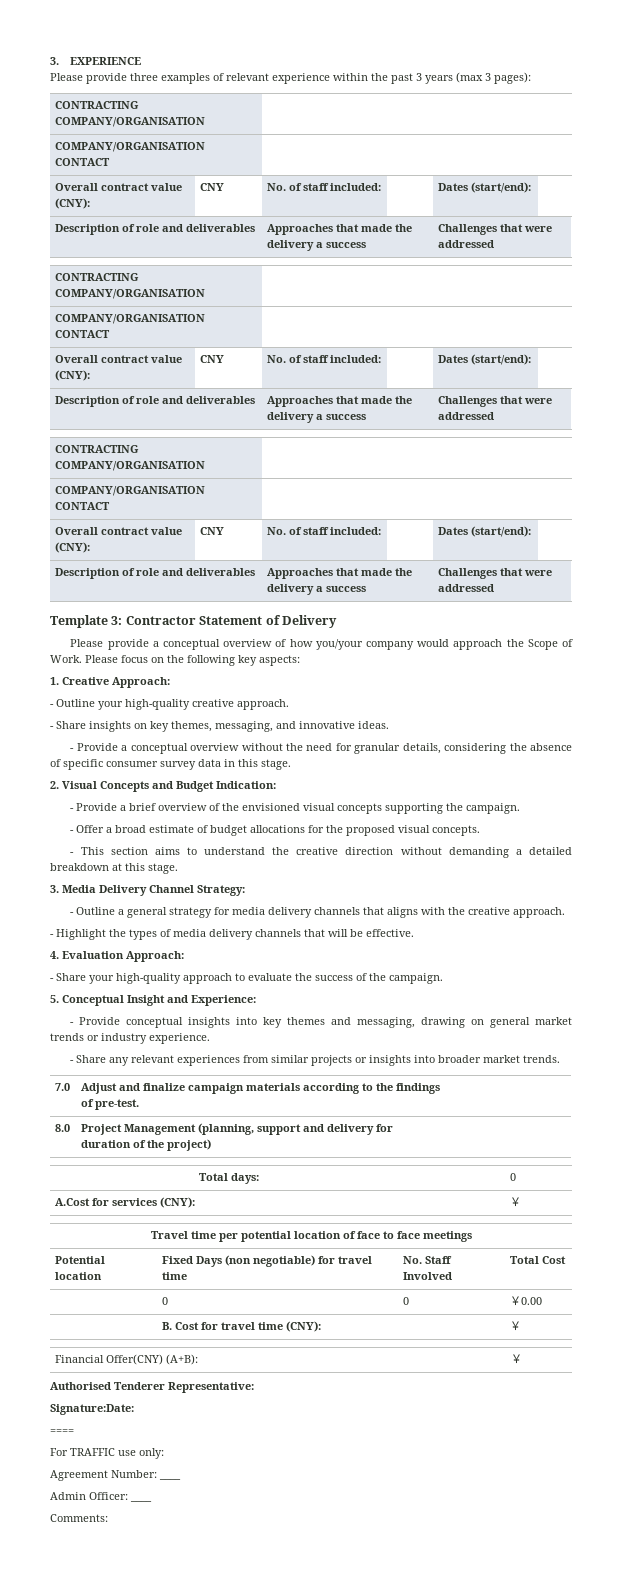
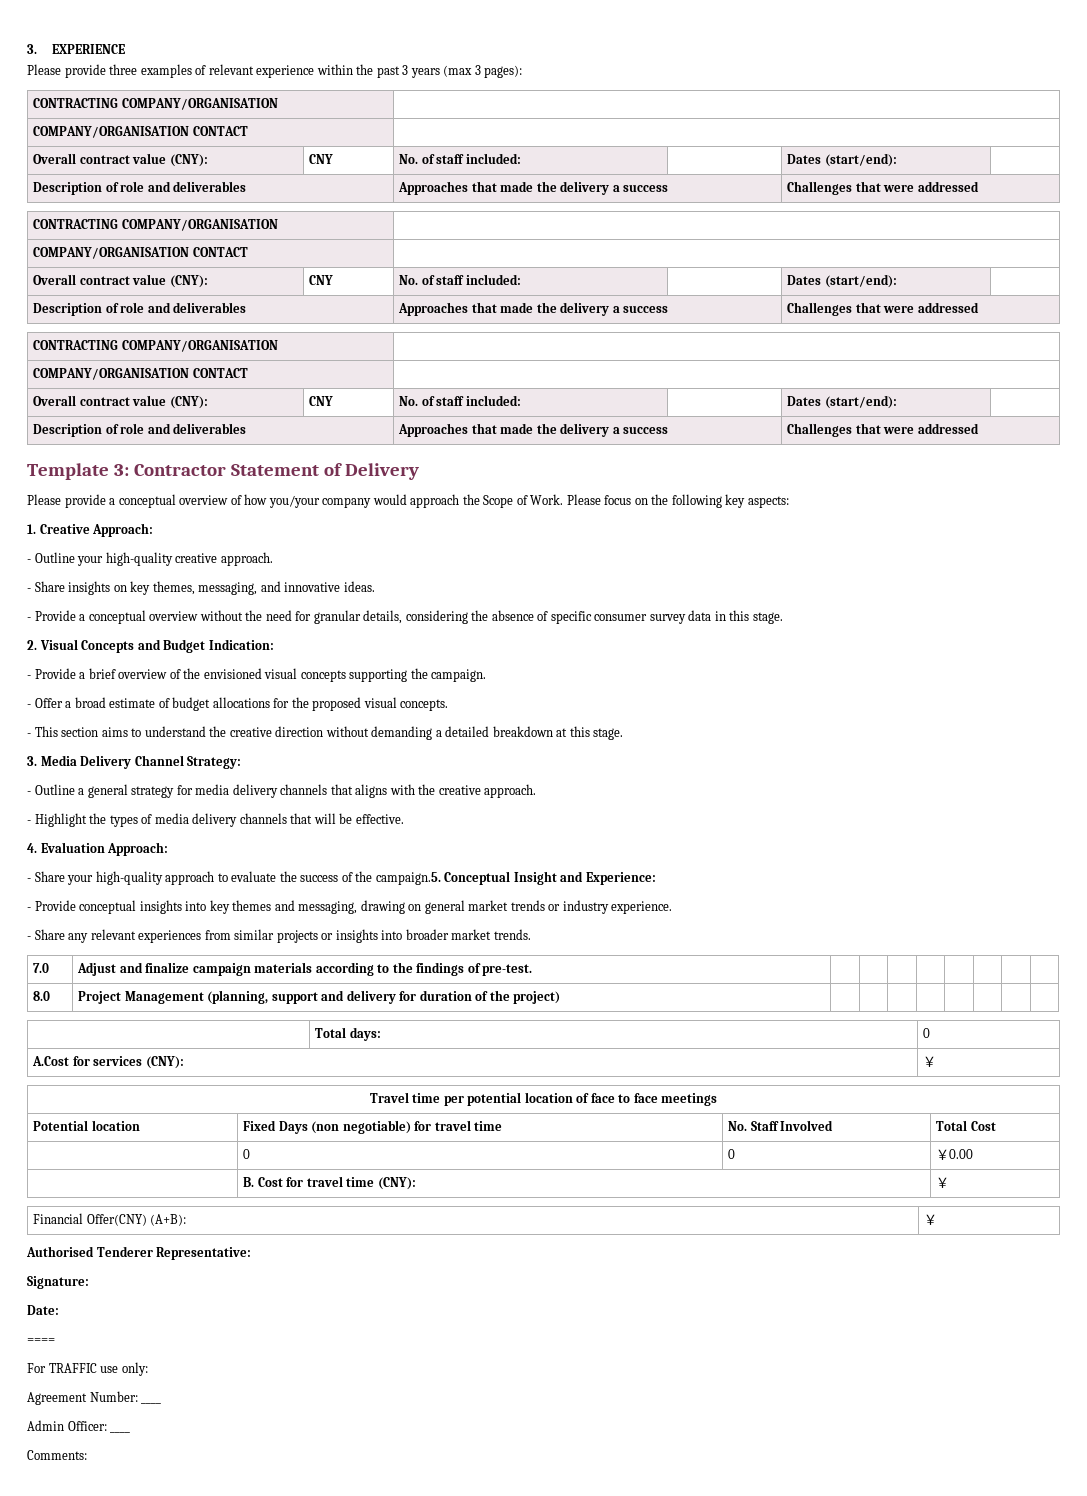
[389,973,443,984] [50,995,59,1003] campaign. // 5. -> [375,872,441,885] campaign.5.
[50,1404,134,1415] Signature:Date: -> [27,1276,89,1289] [27,1305,59,1315] Signature: // Date:

